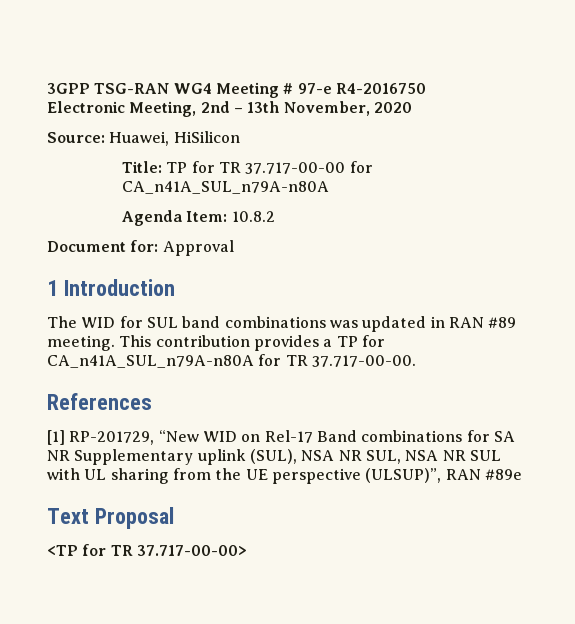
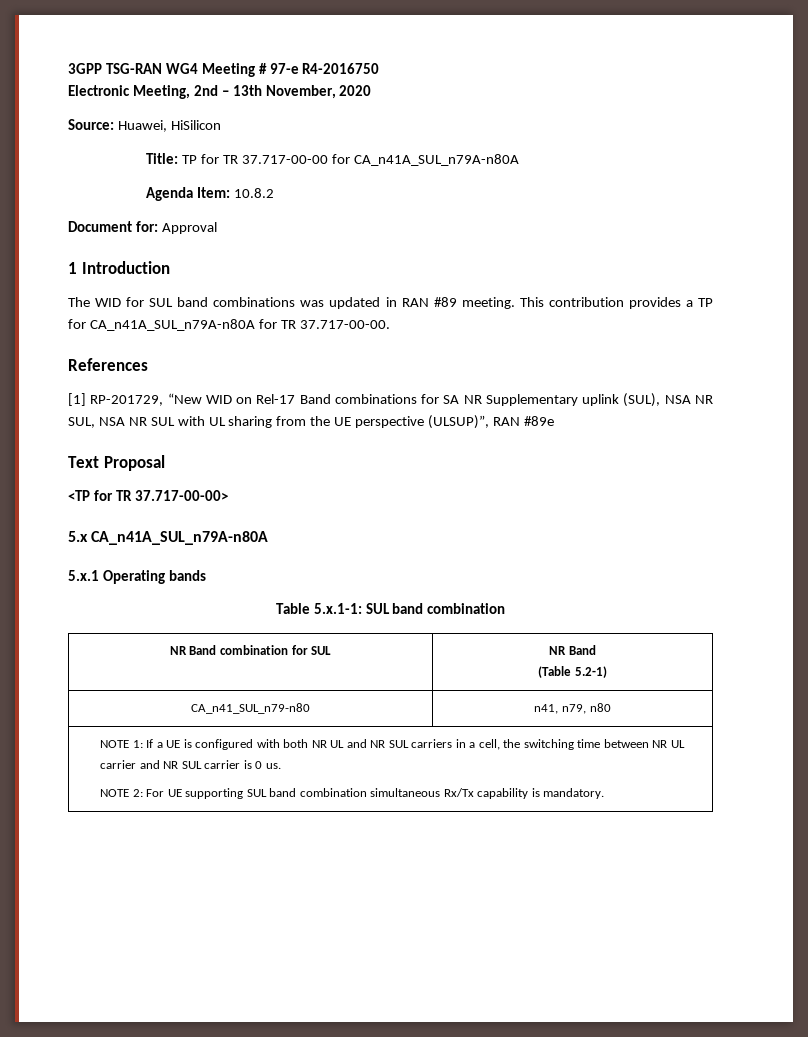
(247, 550) none -> [68,531,269,545] [68,570,207,584] [275,603,506,614] [169,645,332,655] [549,645,596,655] [538,666,607,678] [191,703,310,714] [534,703,611,714] [100,739,685,750] [100,760,281,769] [100,788,605,799] // 5.x CA_n41A_SUL_n79A-n80A // 5.x.1 Operating bands // Table 5.x.1-1: SUL band combination // NR Band combination for SUL | NR Band // (Table 5.2-1) // CA_n41_SUL_n79-n80 | n41, n79, n80 // NOTE 1: If a UE is configured with both NR UL and NR SUL carriers in a cell, the switching time between NR UL carrier and NR SUL carrier is 0 us. // NOTE 2: For UE supporting SUL band combination simultaneous Rx/Tx capability is mandatory.

